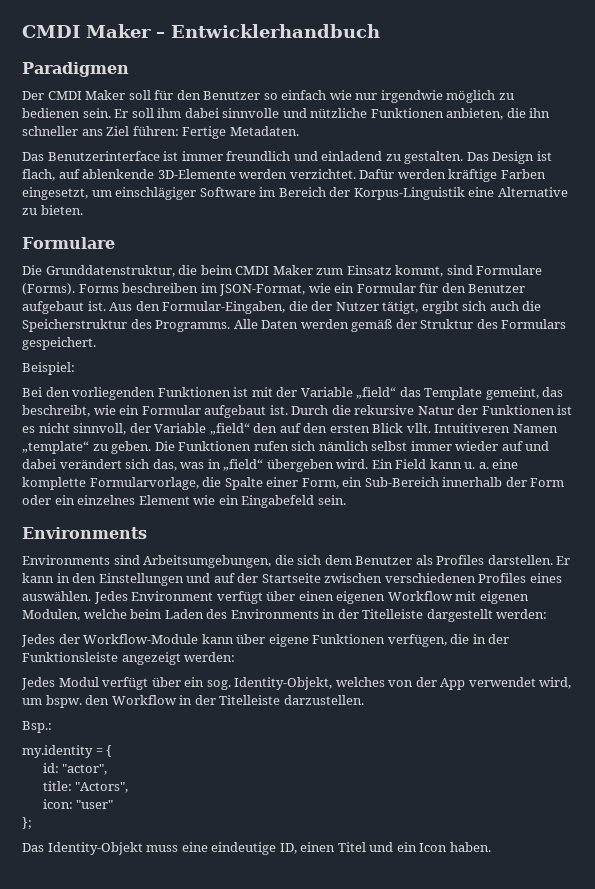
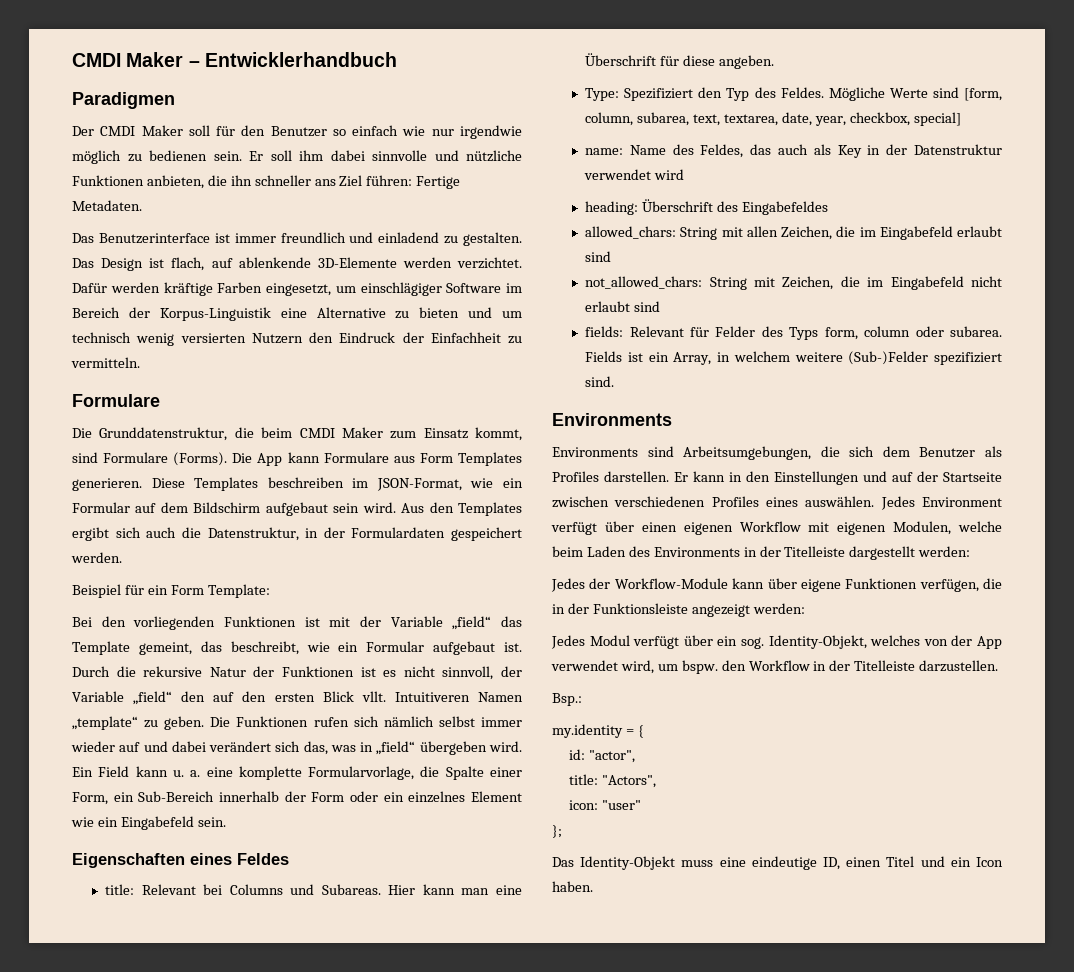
[40,205,83,215] bieten. -> [419,307,522,318] [72,332,522,346] [71,357,140,368] bieten und um technisch wenig versierten Nutzern den Eindruck der Einfachheit zu vermitteln.
[78,284,119,293] Forms -> [232,452,522,466] [72,477,259,491] Die App kann Formulare aus Form Templates generieren. Diese Templates
[419,283,526,293] [22,301,542,314] [22,319,567,332] [22,337,96,350] [22,362,75,375] für den Benutzer aufgebaut ist. Aus den Formular-Eingaben, die der Nutzer tätigt, ergibt sich auch die Speicherstruktur des Programms. Alle Daten werden gemäß der Struktur des Formulars gespeichert. // Beispiel: -> [135,502,522,516] [72,527,522,541] [71,552,122,563] [72,584,270,598] auf dem Bildschirm aufgebaut sein wird. Aus den Templates ergibt sich auch die Datenstruktur, in der Formulardaten gespeichert werden. // Beispiel für ein Form Template:
(346, 500) none -> [72,853,289,868] [105,884,522,895] [585,53,774,69] [585,87,1002,101] [585,112,961,126] [585,144,1002,158] [584,169,685,180] [585,199,828,215] [585,226,1003,240] [585,251,612,262] [585,276,1003,290] [585,301,661,312] [585,326,1002,340] [585,351,1002,365] [585,376,615,387] // Eigenschaften eines Feldes // title: Relevant bei Columns und Subareas. Hier kann man eine Überschrift für diese angeben. // Type: Spezifiziert den Typ des Feldes. Mögliche Werte sind [form, column, subarea, text, textarea, date, year, checkbox, special] // name: Name des Feldes, das auch als Key in der Datenstruktur verwendet wird // heading: Überschrift des Eingabefeldes // allowed_chars: String mit allen Zeichen, die im Eingabefeld erlaubt sind // not_allowed_chars: String mit Zeichen, die im Eingabefeld nicht erlaubt sind // fields: Relevant für Felder des Typs form, column oder subarea. Fields ist ein Array, in welchem weitere (Sub-)Felder spezifiziert sind.

